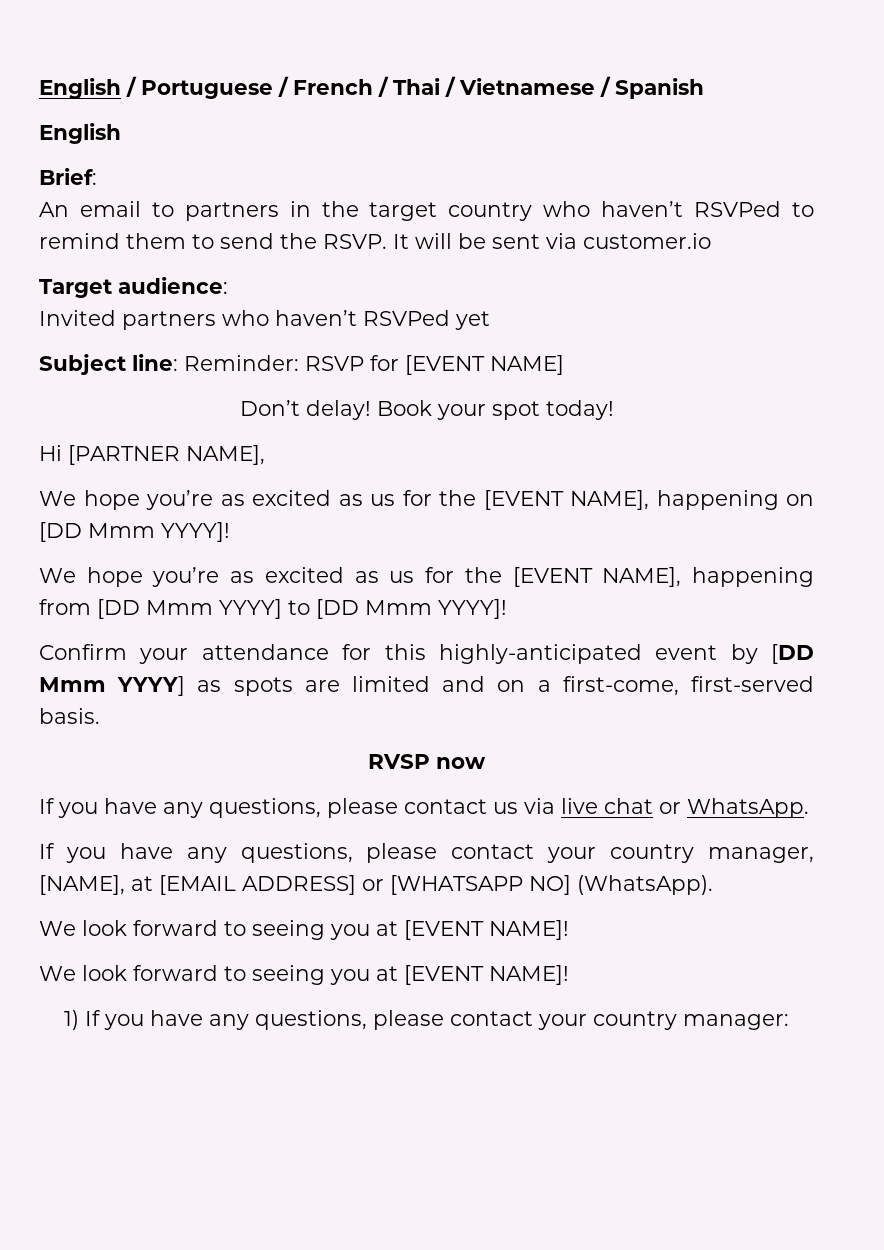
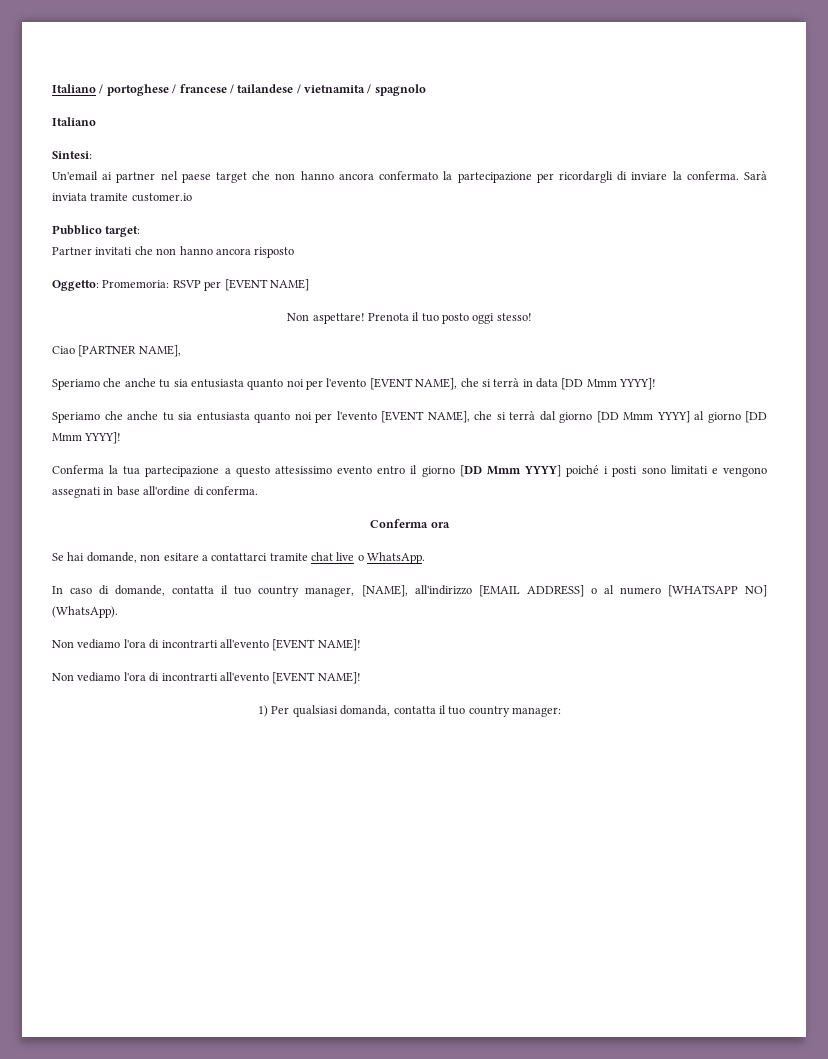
[39,76,704,99] [39,123,121,144] [39,168,97,185] [39,201,814,221] [39,233,711,249] [39,277,228,298] [39,310,490,330] [39,354,564,375] [239,400,614,420] [39,445,265,465] [39,490,814,510] [39,522,230,542] [39,567,815,587] [39,599,507,619] [39,644,814,664] [39,676,814,696] [39,708,100,724] [368,754,486,769] [39,798,809,818] [39,843,597,863] English / Portuguese / French / Thai / Vietnamese / Spanish // English // Brief: // An email to partners in the target country who haven’t RSVPed to remind them to send the RSVP. It will be sent via customer.io // Target audience: // Invited partners who haven’t RSVPed yet // Subject line: Reminder: RSVP for [EVENT NAME] // Don’t delay! Book your spot today! // Hi [PARTNER NAME], // We hope you’re as excited as us for the [EVENT NAME], happening on [DD Mmm YYYY]! // We hope you’re as excited as us for the [EVENT NAME], happening from [DD Mmm YYYY] to [DD Mmm YYYY]! // Confirm your attendance for this highly-anticipated event by [DD Mmm YYYY] as spots are limited and on a first-come, first-served basis. // RVSP now // If you have any questions, please contact us via live chat or WhatsApp. // If you have any questions, please contact your -> [52,84,426,96] [52,117,96,126] [52,151,92,159] [52,171,768,183] [52,193,192,202] [52,225,141,237] [52,246,295,258] [52,279,309,291] [287,312,532,324] [52,345,181,357] [52,378,657,390] [52,411,767,423] [52,432,122,444] [52,465,767,477] [52,486,258,498] [370,519,450,528] [52,552,426,564] [52,585,252,596] Italiano / portoghese / francese / tailandese / vietnamita / spagnolo // Italiano // Sintesi: // Un'email ai partner nel paese target che non hanno ancora confermato la partecipazione per ricordargli di inviare la conferma. Sarà inviata tramite customer.io // Pubblico target: // Partner invitati che non hanno ancora risposto // Oggetto: Promemoria: RSVP per [EVENT NAME] // Non aspettare! Prenota il tuo posto oggi stesso! // Ciao [PARTNER NAME], // Speriamo che anche tu sia entusiasta quanto noi per l'evento [EVENT NAME], che si terrà in data [DD Mmm YYYY]! // Speriamo che anche tu sia entusiasta quanto noi per l'evento [EVENT NAME], che si terrà dal giorno [DD Mmm YYYY] al giorno [DD Mmm YYYY]! // Conferma la tua partecipazione a questo attesissimo evento entro il giorno [DD Mmm YYYY] poiché i posti sono limitati e vengono assegnati in base all'ordine di conferma. // Conferma ora // Se hai domande, non esitare a contattarci tramite chat live o WhatsApp. // In caso di domande, contatta il tuo
[131,876,153,891] at -> [414,585,472,595] all'indirizzo
[362,879,384,891] or -> [590,585,661,595] o al numero
[39,920,569,940] [39,965,569,985] [64,1010,587,1030] We look forward to seeing you at [EVENT NAME]! // We look forward to seeing you at [EVENT NAME]! // 1) If you have any questions, please contact your -> [52,639,361,651] [52,672,361,684] [258,705,466,717] Non vediamo l'ora di incontrarti all'evento [EVENT NAME]! // Non vediamo l'ora di incontrarti all'evento [EVENT NAME]! // 1) Per qualsiasi domanda, contatta il tuo

